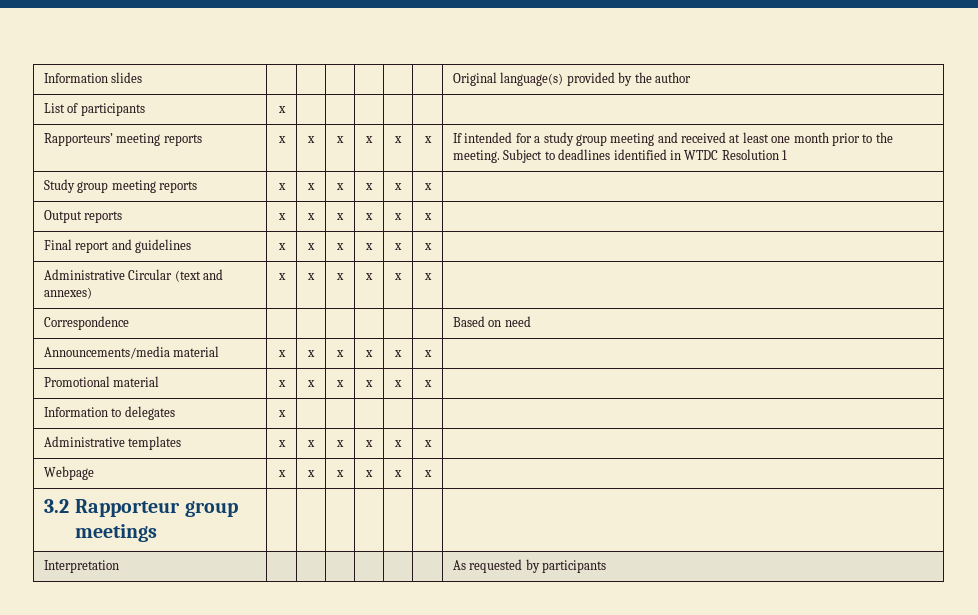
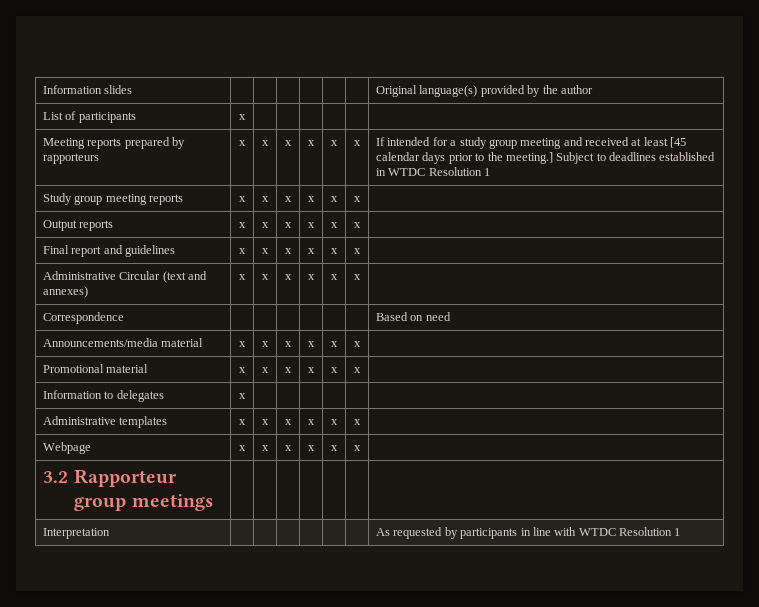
[44,133,202,146] Rapporteurs’ meeting reports -> [43,137,186,149] [43,153,100,164] Meeting reports prepared by rapporteurs
[771,132,829,143] one month -> [670,137,687,148] [376,152,446,164] [45 calendar days
[453,150,501,163] meeting. -> [505,152,553,164] meeting.]
[613,149,667,160] identified -> [659,152,716,161] established
(607, 566) none -> [520,527,681,536] in line with WTDC Resolution 1

